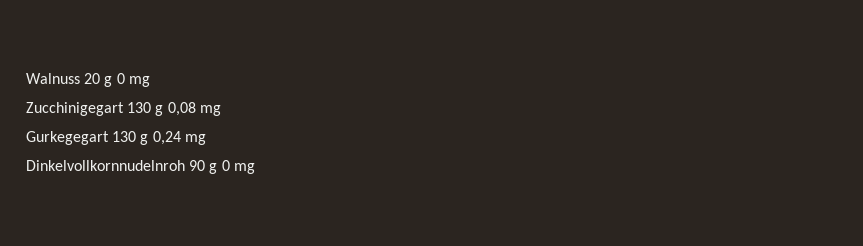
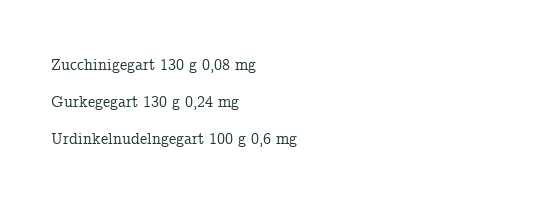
[26,73,150,87] Walnuss 20 g 0 mg // -> (51, 66) none
[26,160,230,174] Dinkelvollkornnudelnroh 90 g 0 -> [51,133,271,147] Urdinkelnudelngegart 100 g 0,6

